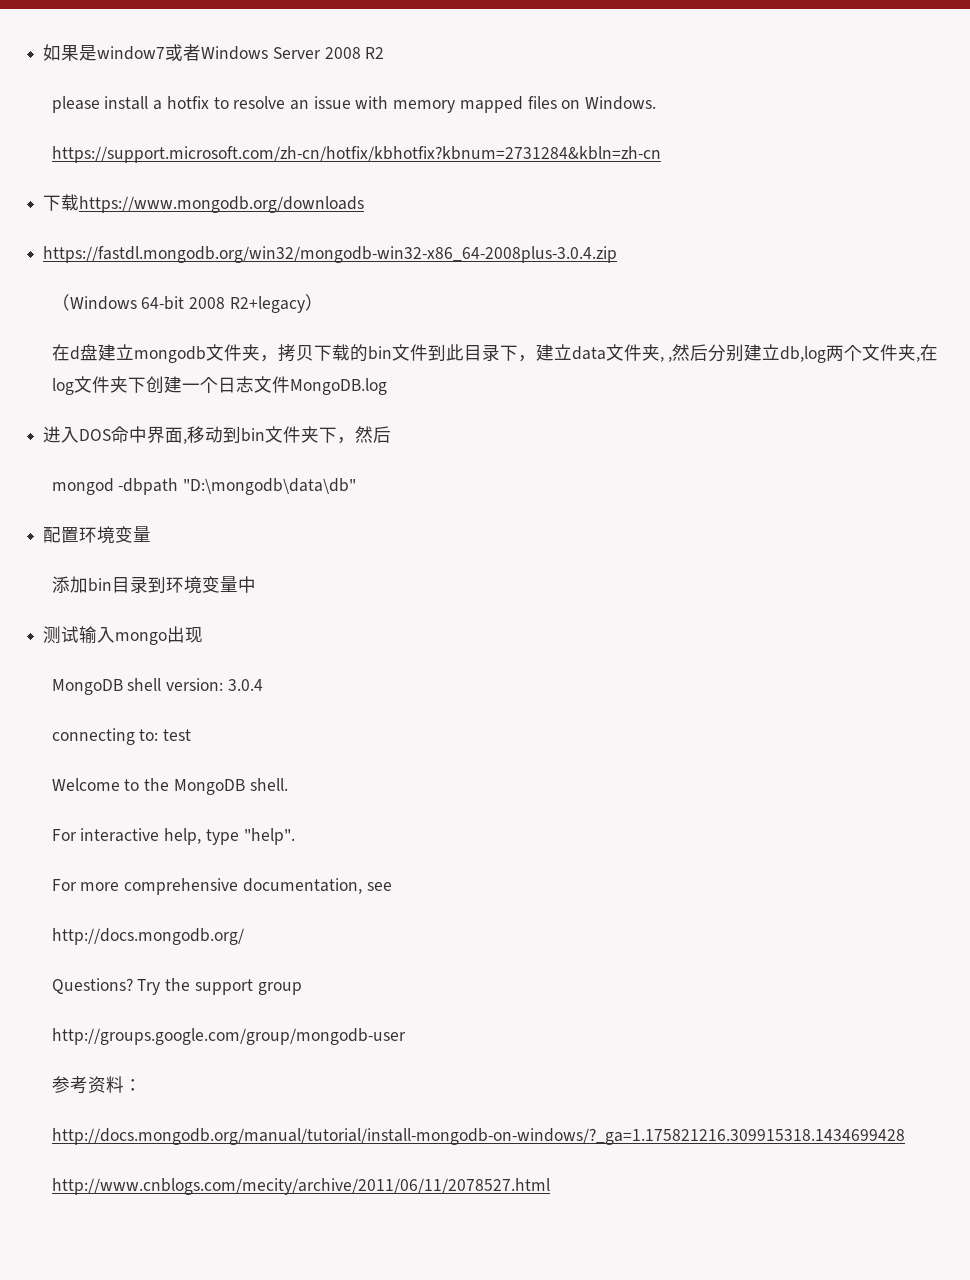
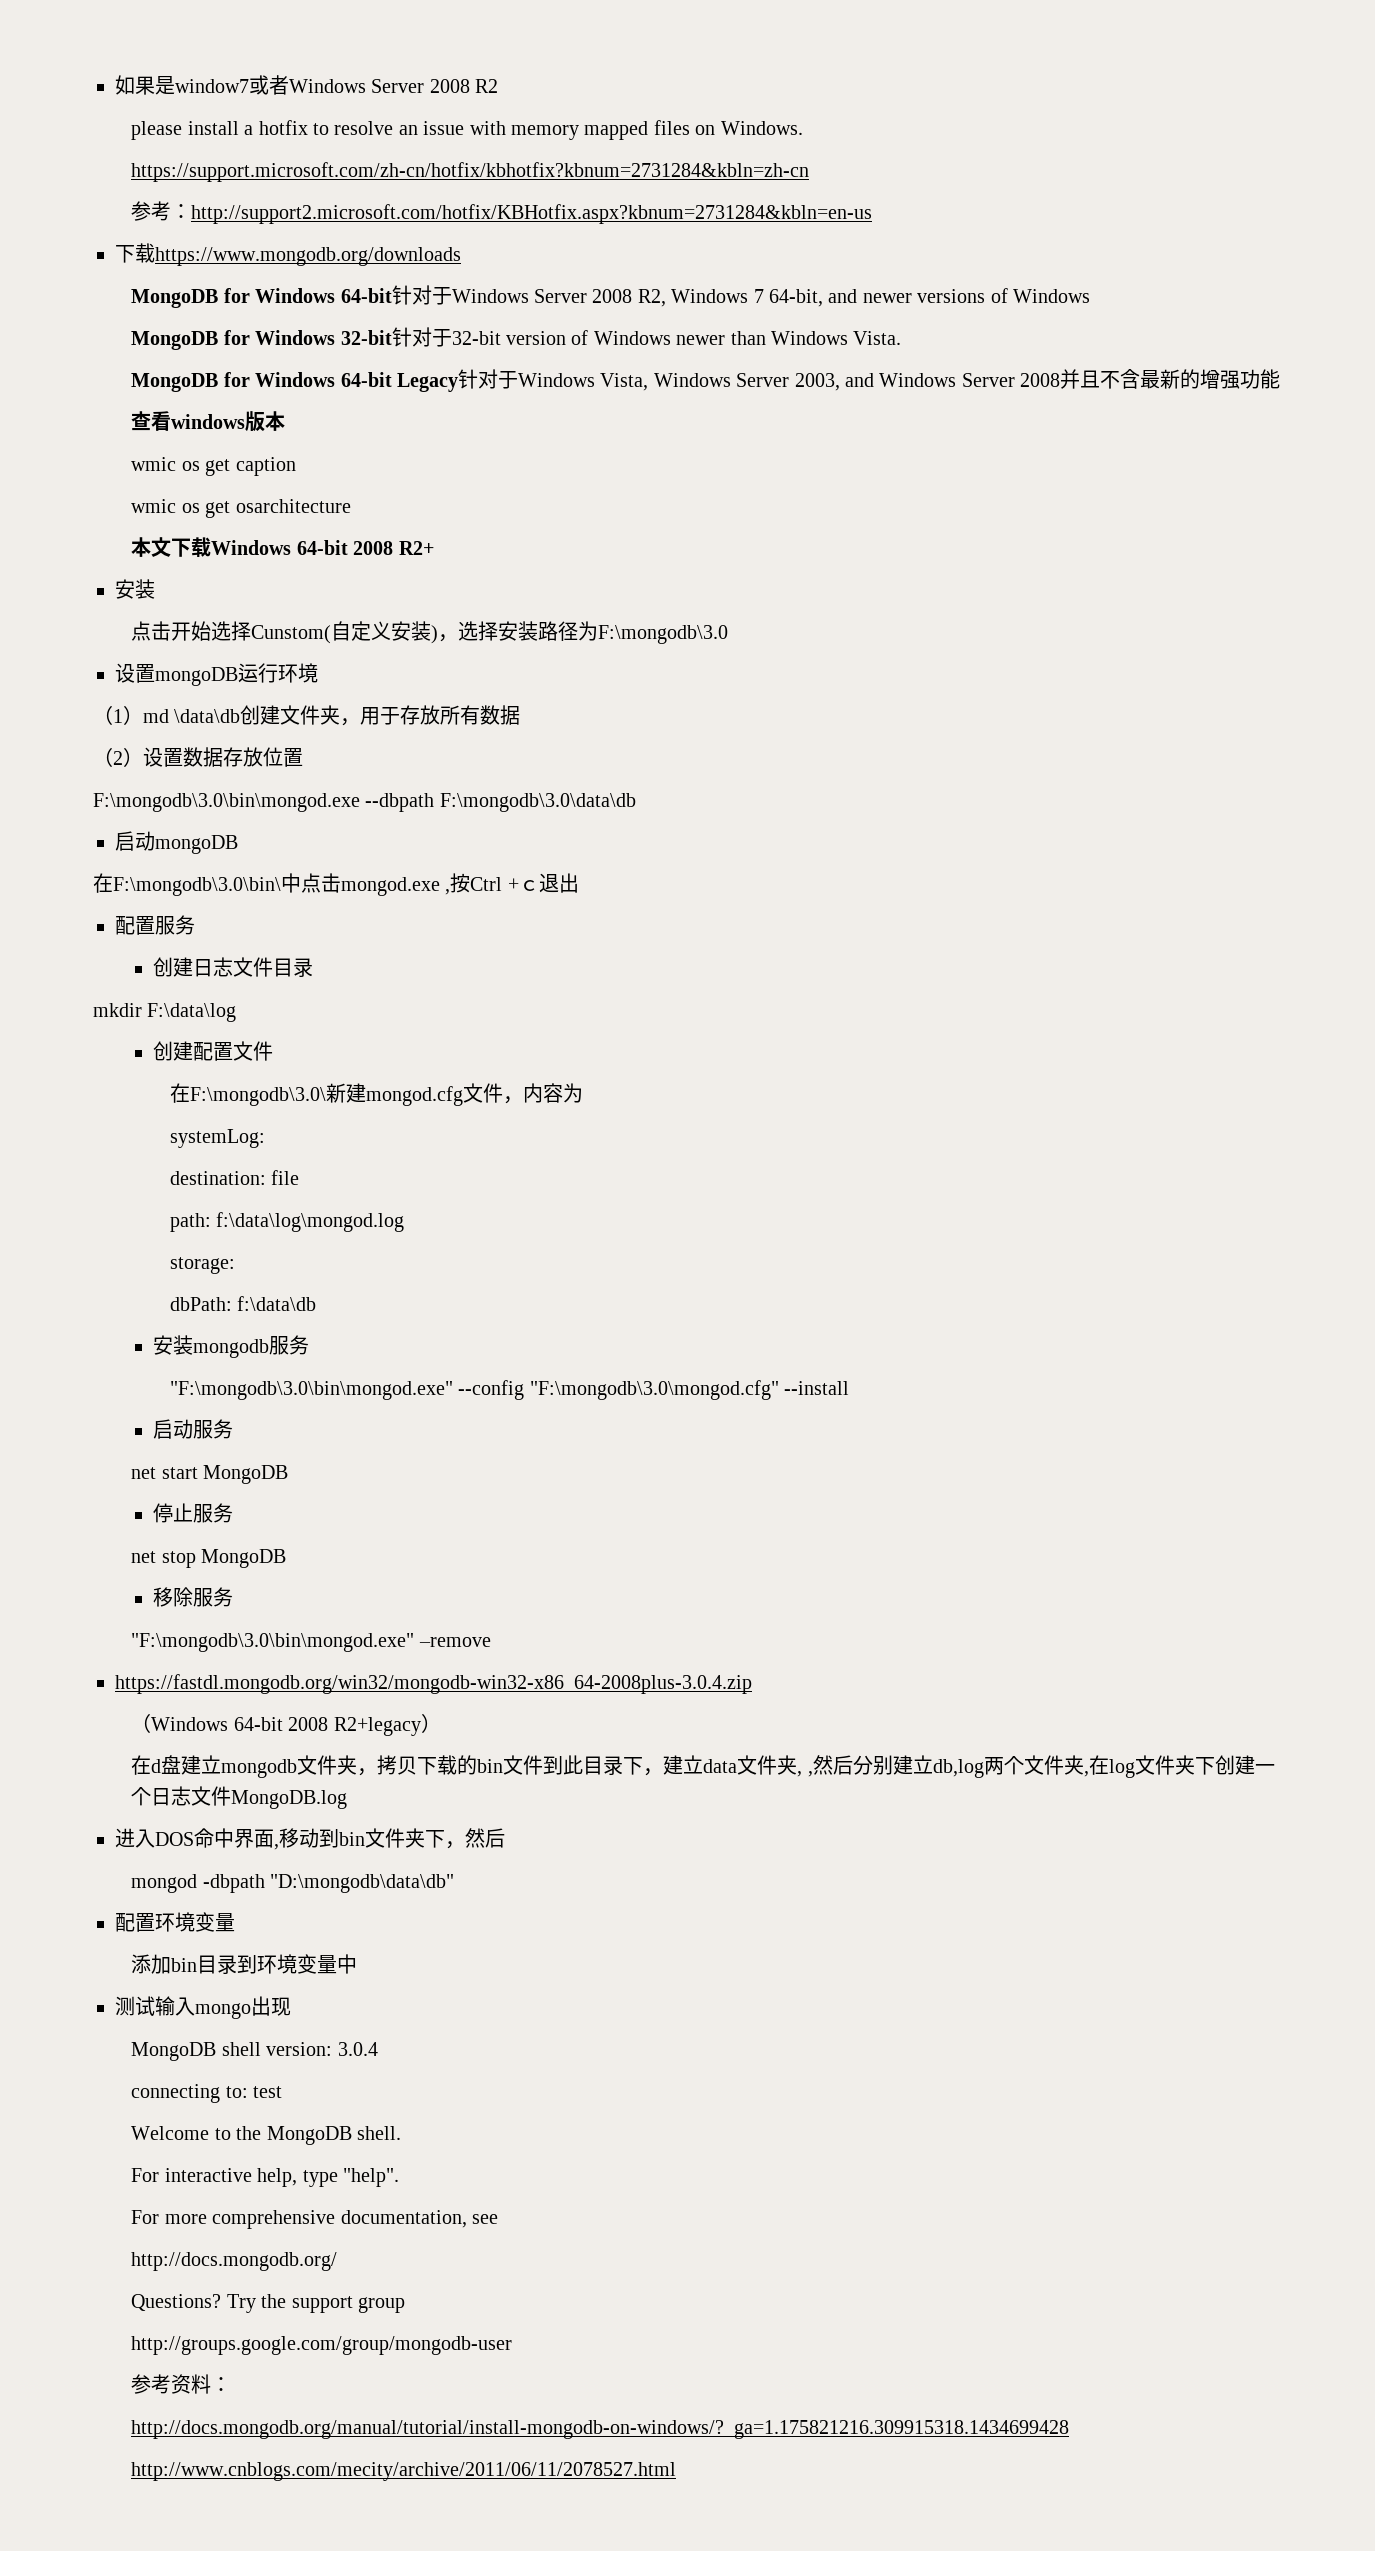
(661, 154) none -> [131,201,873,224] // 参考：http://support2.microsoft.com/hotfix/KBHotfix.aspx?kbnum=2731284&kbln=en-us
(365, 204) none -> [131,285,1090,308] [131,327,902,350] [131,369,1281,392] [131,411,286,432] [131,457,296,476] [131,499,351,518] [131,537,434,557] [115,579,155,599] [131,621,729,644] [115,663,318,686] [93,705,521,726] [93,747,303,767] [93,793,636,812] [115,831,238,854] [93,873,579,896] [115,915,195,935] [153,957,314,977] [93,1003,237,1022] [153,1041,274,1061] [169,1083,583,1106] [169,1129,265,1148] [169,1170,300,1185] [169,1212,405,1232] [169,1257,235,1274] [169,1296,317,1311] [153,1335,310,1358] [169,1380,849,1400] [153,1419,234,1439] [131,1465,289,1484] [153,1503,234,1523] [131,1549,287,1568] [153,1587,234,1607] [131,1633,491,1652] // MongoDB for Windows 64-bit针对于Windows Server 2008 R2, Windows 7 64-bit, and newer versions of Windows // MongoDB for Windows 32-bit针对于32-bit version of Windows newer than Windows Vista. // MongoDB for Windows 64-bit Legacy针对于Windows Vista, Windows Server 2003, and Windows Server 2008并且不含最新的增强功能 // 查看windows版本 // wmic os get caption // wmic os get osarchitecture // 本文下载Windows 64-bit 2008 R2+ // 安装 // 点击开始选择Cunstom(自定义安装)，选择安装路径为F:\mongodb\3.0 // 设置mongoDB运行环境 // （1）md \data\db创建文件夹，用于存放所有数据 // （2）设置数据存放位置 // F:\mongodb\3.0\bin\mongod.exe --dbpath F:\mongodb\3.0\data\db // 启动mongoDB // 在F:\mongodb\3.0\bin\中点击mongod.exe ,按Ctrl +ｃ退出 // 配置服务 // 创建日志文件目录 // mkdir F:\data\log // 创建配置文件 // 在F:\mongodb\3.0\新建mongod.cfg文件，内容为 // systemLog: // destination: file // path: f:\data\log\mongod.log // storage: // dbPath: f:\data\db // 安装mongodb服务 // "F:\mongodb\3.0\bin\mongod.exe" --config "F:\mongodb\3.0\mongod.cfg" --install // 启动服务 // net start MongoDB // 停止服务 // net stop MongoDB // 移除服务 // "F:\mongodb\3.0\bin\mongod.exe" –remove

